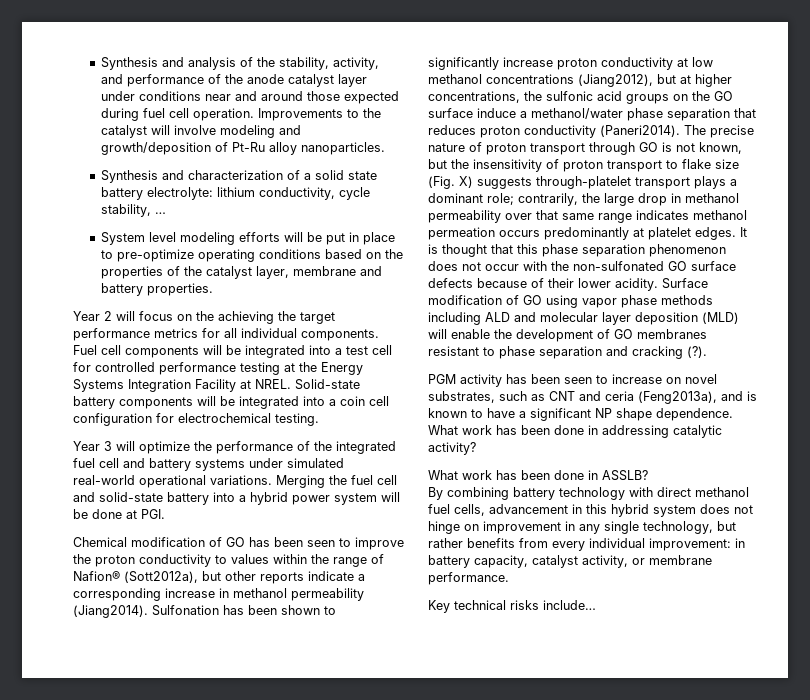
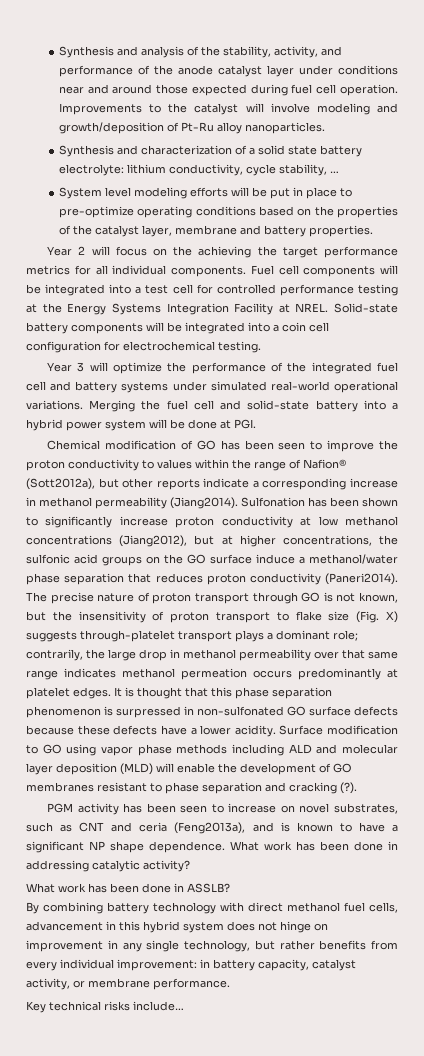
[428,261,569,271] does not occur with the -> [104,706,194,718] is surpressed in
[531,278,574,288] of their -> [77,725,197,735] these defects have a
[506,295,519,305] of -> [26,745,38,754] to

